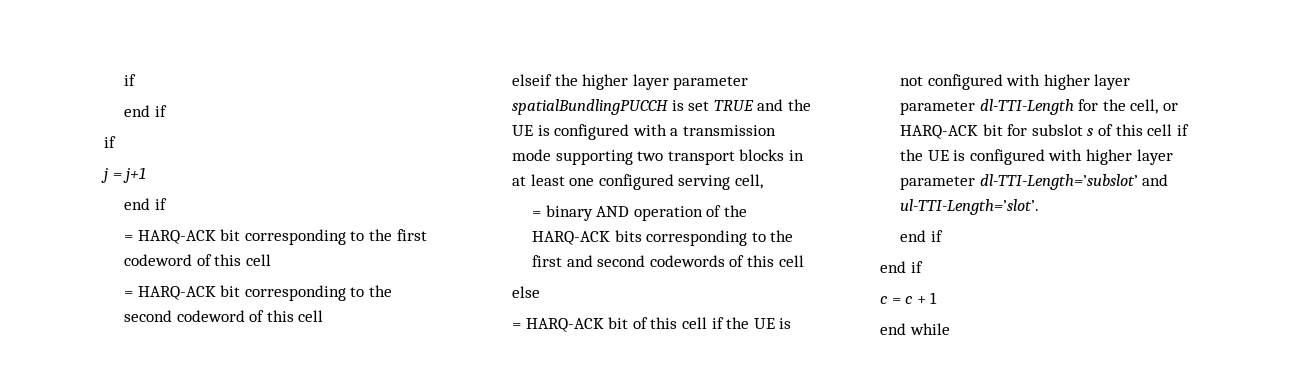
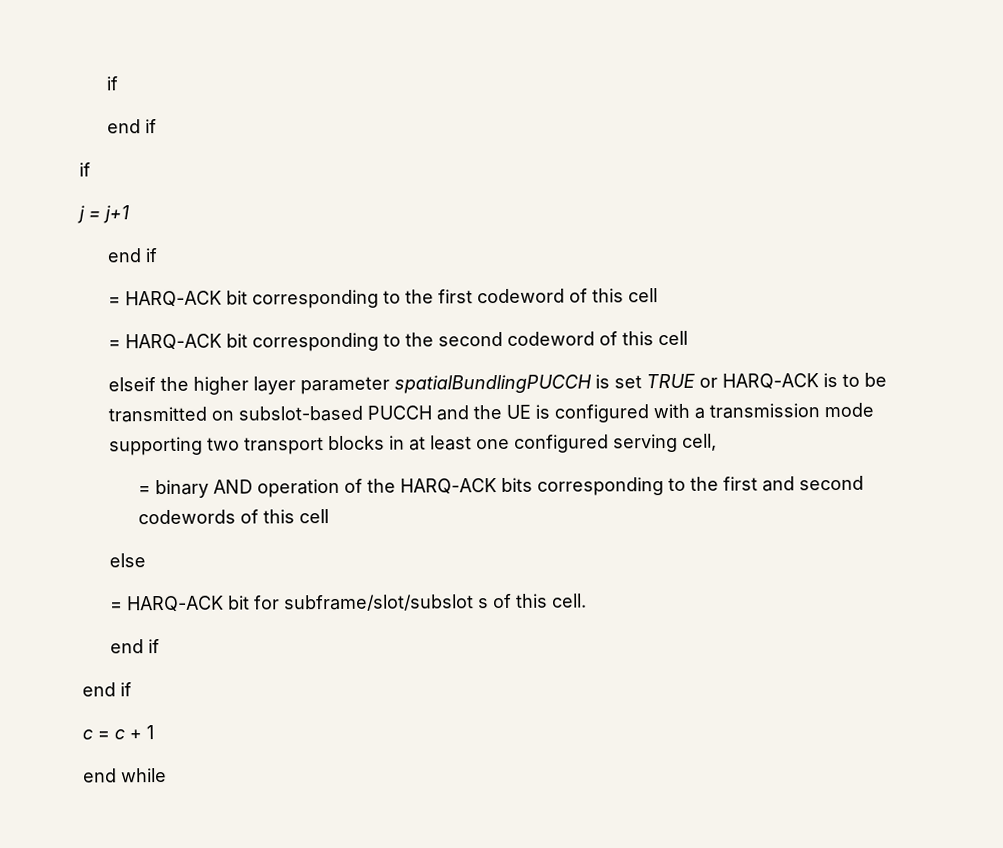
(754, 105) none -> [699,372,888,390] [108,405,433,423] or HARQ-ACK is to be transmitted on subslot-based PUCCH
[632,317,792,329] [900,74,1131,90] [900,99,1178,115] [900,124,1189,139] [900,149,1173,165] [900,174,1169,190] [900,199,1040,215] of this cell if the UE is not configured with higher layer parameter dl-TTI-Length for the cell, or HARQ-ACK bit for subslot s of this cell if the UE is configured with higher layer parameter dl-TTI-Length=’subslot’ and ul-TTI-Length=’slot’. -> [254,593,588,612] for subframe/slot/subslot s of this cell.

